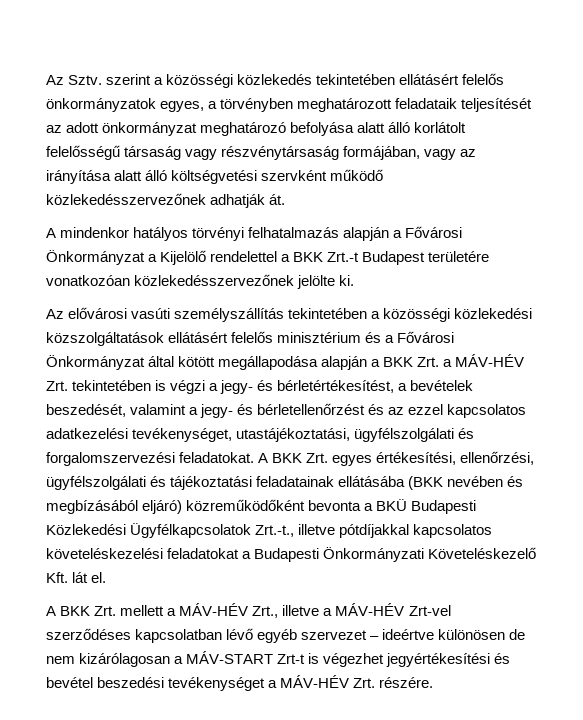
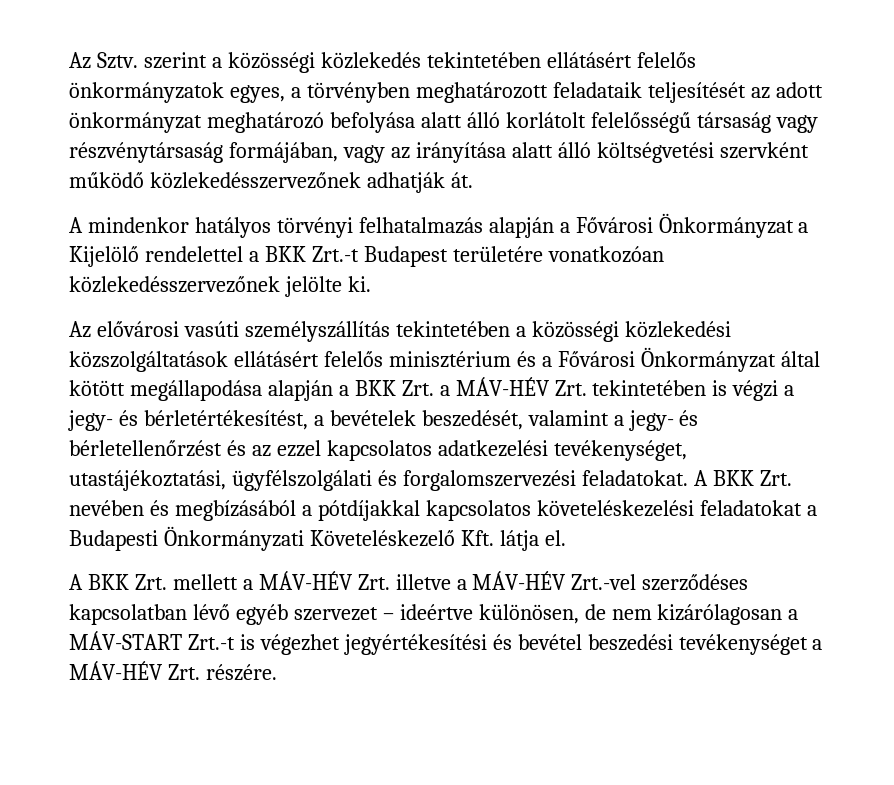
[332,451,535,466] [46,476,524,490] [46,499,477,514] [46,523,336,538] egyes értékesítési, ellenőrzési, ügyfélszolgálati és tájékoztatási feladatainak ellátásába (BKK nevében és megbízásából eljáró) közreműködőként bevonta a BKÜ Budapesti Közlekedési Ügyfélkapcsolatok Zrt.-t., illetve -> [69,500,312,521] nevében és megbízásából a
[72,572,89,583] lát -> [499,530,539,551] látja
[252,606,279,618] Zrt., -> [357,574,390,590] Zrt.
[408,605,451,616] Zrt-vel -> [571,574,637,590] Zrt.-vel
[438,629,506,640] különösen -> [478,604,579,624] különösen,
[277,654,306,664] Zrt-t -> [187,634,235,650] Zrt.-t

